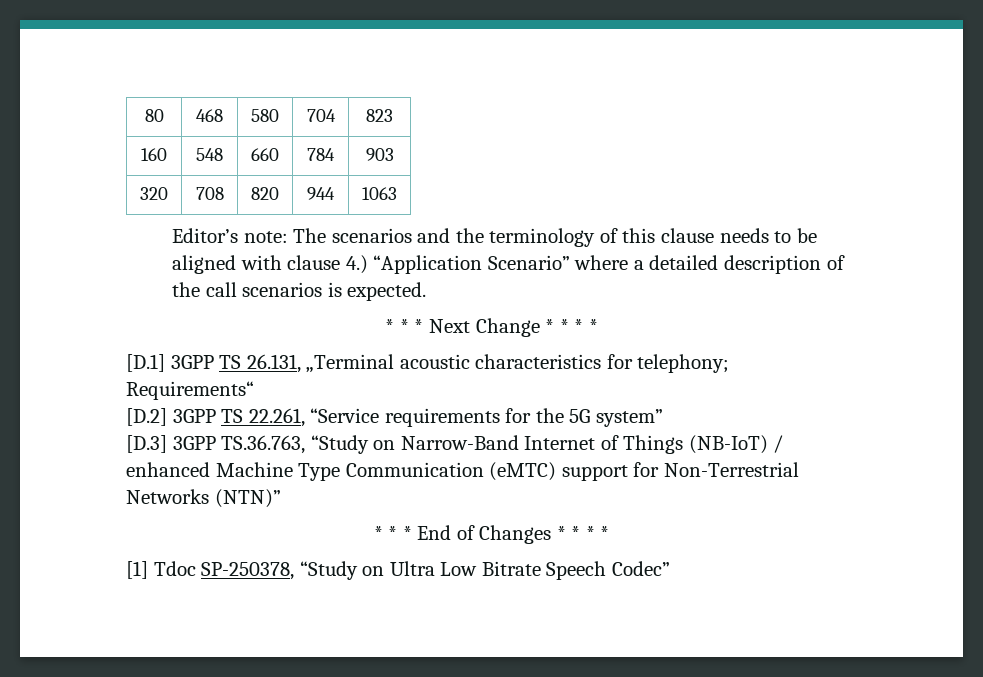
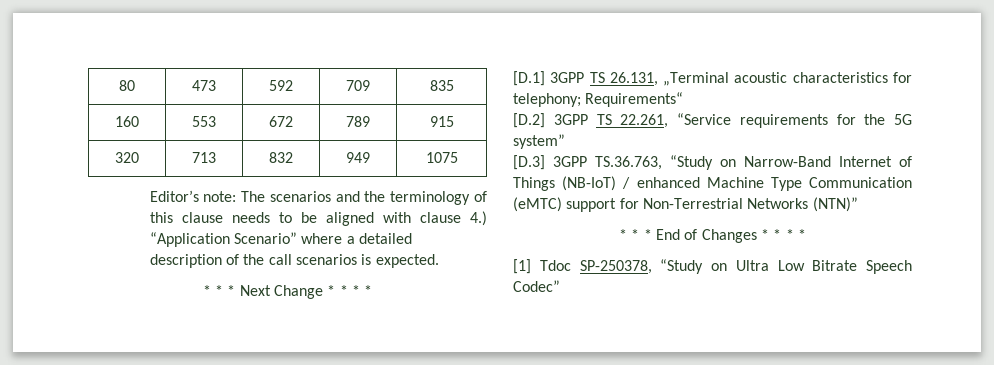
[196,109,223,122] [251,109,279,122] [306,109,336,122] [366,109,393,122] [141,148,167,161] [196,148,223,161] [251,148,279,161] [307,148,335,161] [365,148,394,161] [140,187,168,200] [195,187,224,200] [251,187,279,200] [307,187,335,200] [362,187,397,200] 468 | 580 | 704 | 823 // 160 | 548 | 660 | 784 | 903 // 320 | 708 | 820 | 944 | 1063 -> [192,80,216,91] [269,80,293,91] [346,80,370,91] [429,80,454,91] [115,116,139,127] [192,116,216,127] [269,116,293,127] [346,116,370,127] [429,116,454,127] [115,152,139,163] [192,152,216,163] [269,152,293,163] [346,152,370,163] [425,152,458,163] 473 | 592 | 709 | 835 // 160 | 553 | 672 | 789 | 915 // 320 | 713 | 832 | 949 | 1075

